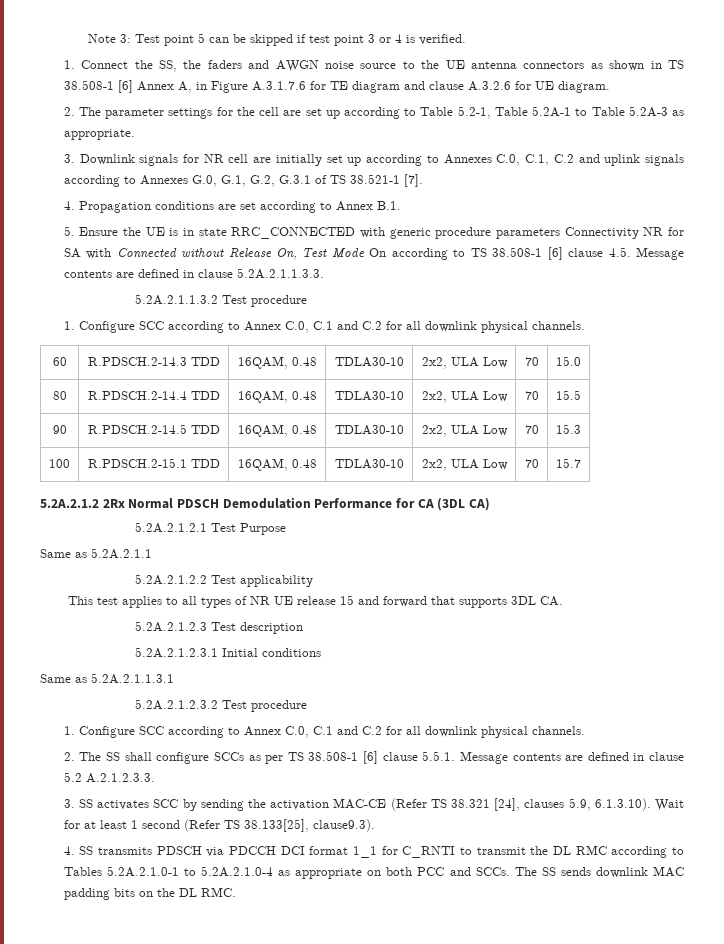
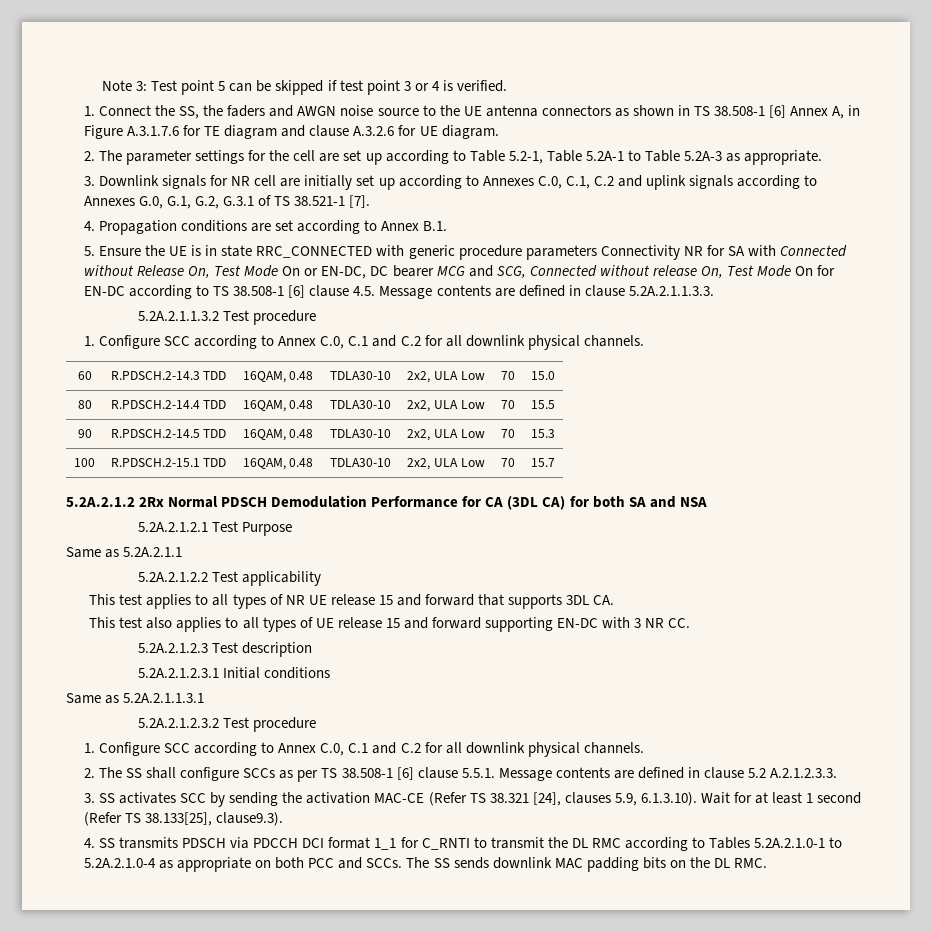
(387, 252) none -> [304,265,836,279] [84,286,126,296] or EN-DC, DC bearer MCG and SCG, Connected without release On, Test Mode On for EN-DC
(490, 504) none -> [569,496,707,508] for both SA and NSA
(563, 601) none -> [89,617,691,632] // This test also applies to all types of UE release 15 and forward supporting EN-DC with 3 NR CC.

